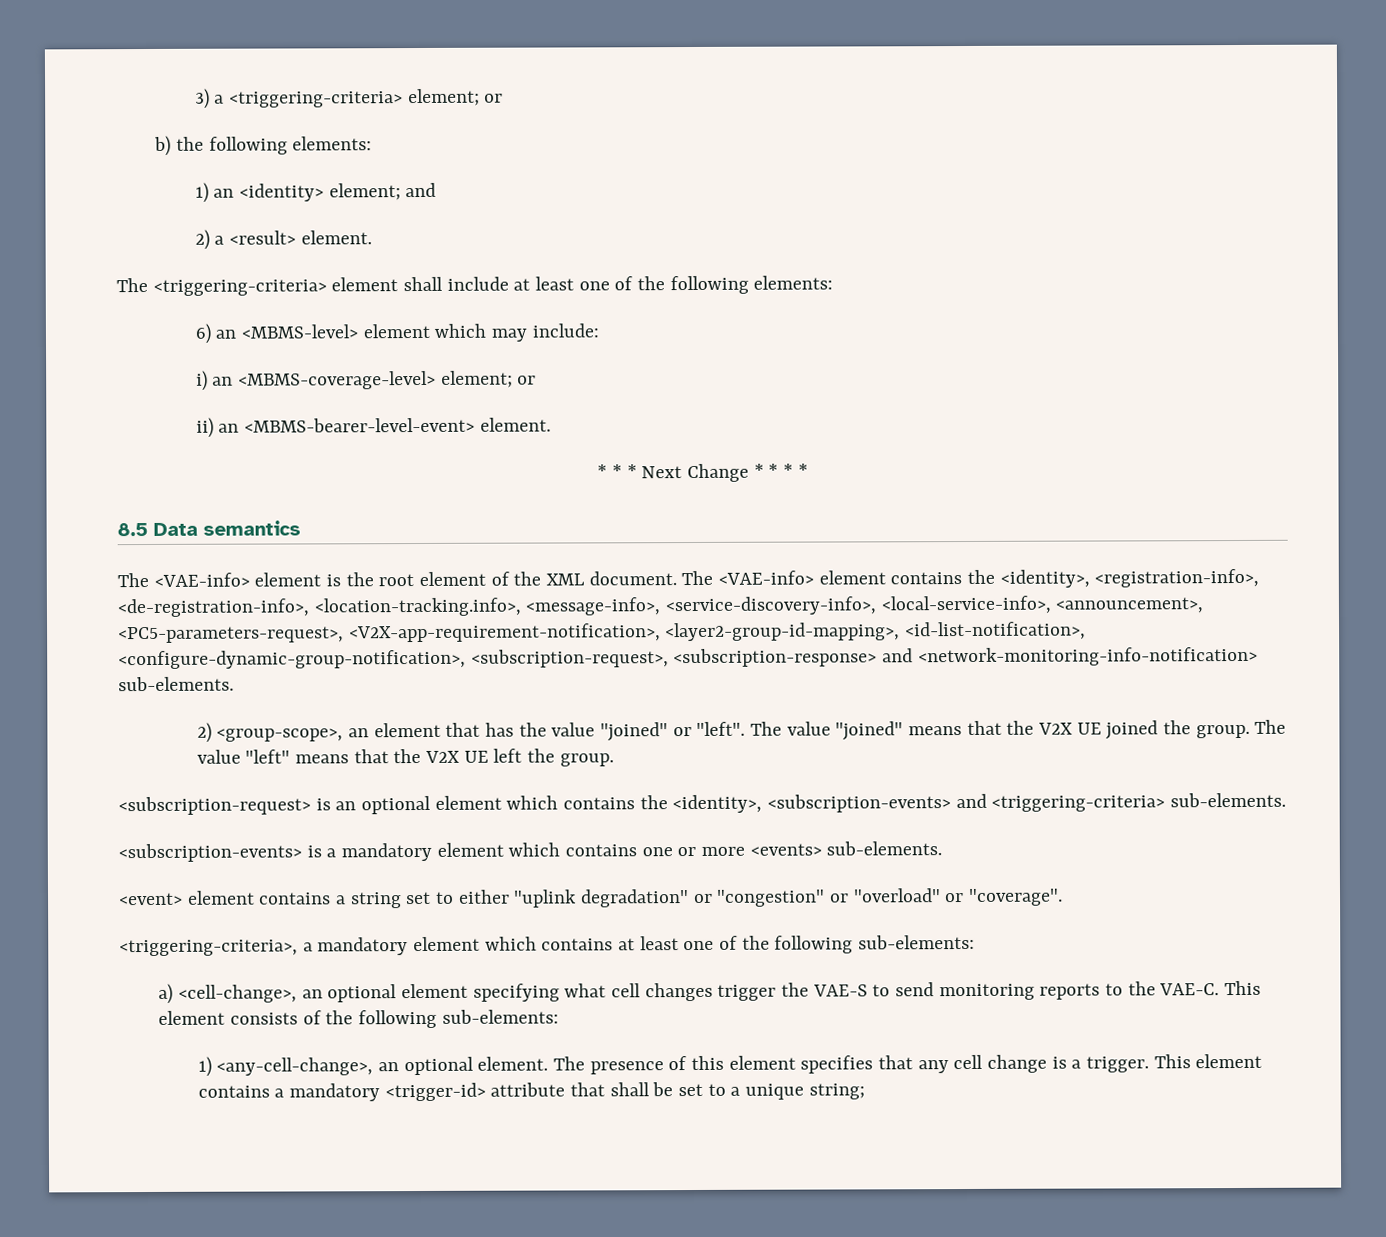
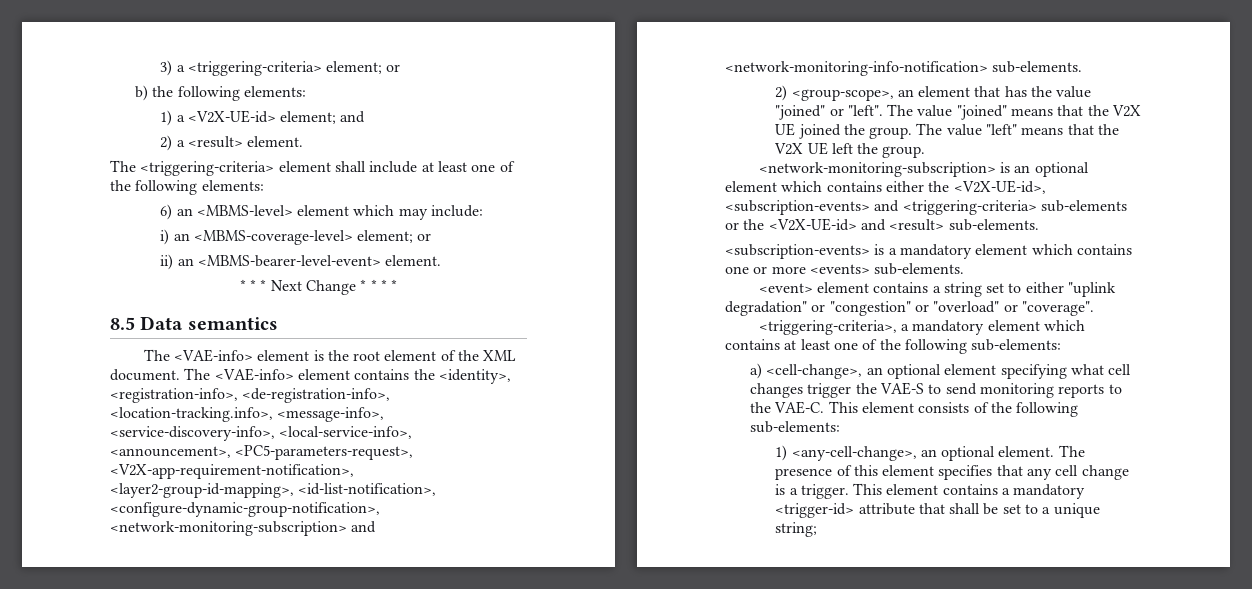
[213,183,324,202] an <identity> -> [176,110,276,123] a <V2X-UE-id>
[470,648,878,668] <subscription-request>, <subscription-response> -> [110,521,347,536] <network-monitoring-subscription>
[118,796,311,816] <subscription-request> -> [758,162,996,177] <network-monitoring-subscription>
[639,793,1166,814] the <identity>, <subscription-events> and <triggering-criteria> -> [885,180,1046,194] [725,200,1127,215] [725,218,945,231] either the <V2X-UE-id>, <subscription-events> and <triggering-criteria> sub-elements or the <V2X-UE-id> and <result>

